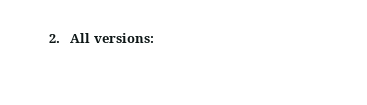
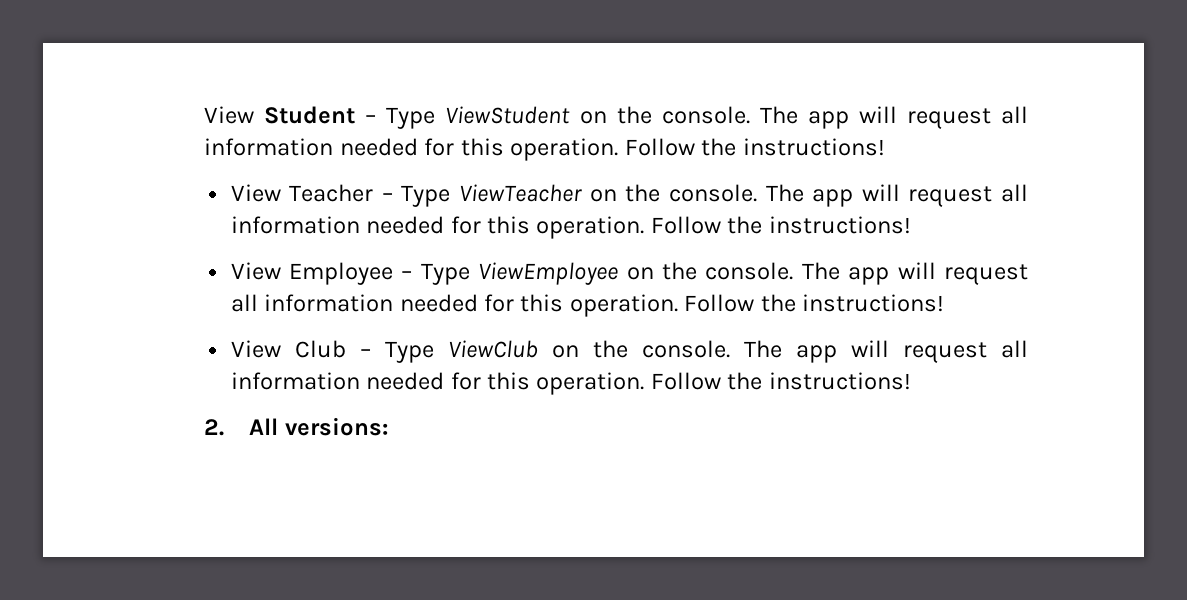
(49, 38) none -> [204,106,1028,129] [204,138,885,161] [230,184,1029,207] [230,216,911,239] [230,262,1028,285] [230,294,945,317] [230,340,1028,363] [230,372,911,395] View Student – Type ViewStudent on the console. The app will request all information needed for this operation. Follow the instructions! // View Teacher – Type ViewTeacher on the console. The app will request all information needed for this operation. Follow the instructions! // View Employee – Type ViewEmployee on the console. The app will request all information needed for this operation. Follow the instructions! // View Club – Type ViewClub on the console. The app will request all information needed for this operation. Follow the instructions! //

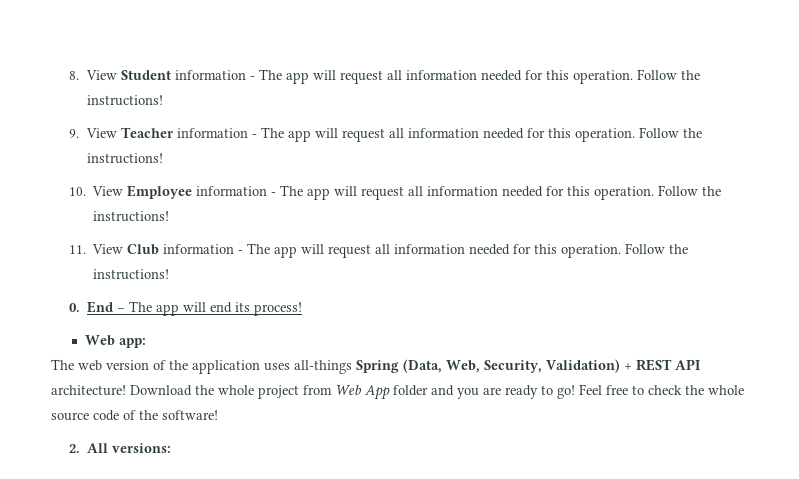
(204, 115) none -> [69,71,80,80] 8.
[365,106,1028,129] [204,138,885,161] [230,184,1029,207] [230,216,911,239] [230,262,1028,285] [230,294,945,317] [230,340,730,363] – Type ViewStudent on the console. The app will request all information needed for this operation. Follow the instructions! // View Teacher – Type ViewTeacher on the console. The app will request all information needed for this operation. Follow the instructions! // View Employee – Type ViewEmployee on the console. The app will request all information needed for this operation. Follow the instructions! // View Club – Type ViewClub on the console. -> [175,70,256,80] information -
(911, 381) none -> [69,127,703,142] [87,153,164,164] [69,185,722,200] [93,211,170,222] [69,243,689,258] [93,269,170,280] [69,301,303,316] [85,335,147,348] [51,359,701,374] [51,384,744,400] [51,410,218,421] // 9. View Teacher information - The app will request all information needed for this operation. Follow the instructions! // 10. View Employee information - The app will request all information needed for this operation. Follow the instructions! // 11. View Club information - The app will request all information needed for this operation. Follow the instructions! // 0. End – The app will end its process! // Web app: // The web version of the application uses all-things Spring (Data, Web, Security, Validation) + REST API architecture! Download the whole project from Web App folder and you are ready to go! Feel free to check the whole source code of the software!

